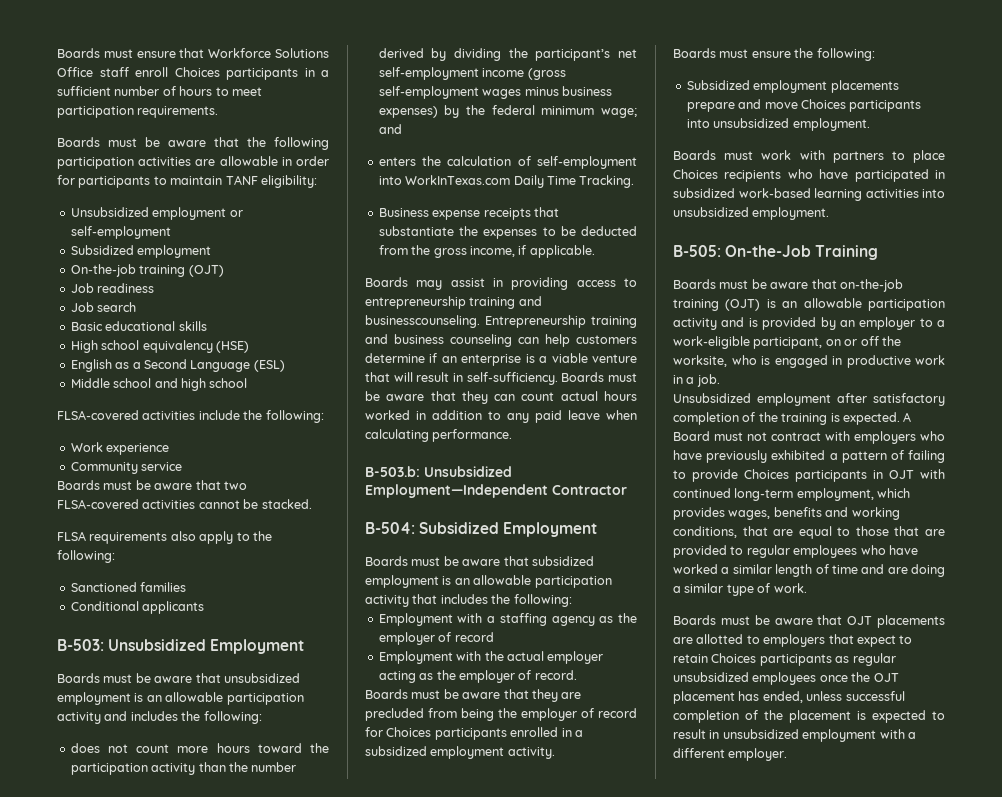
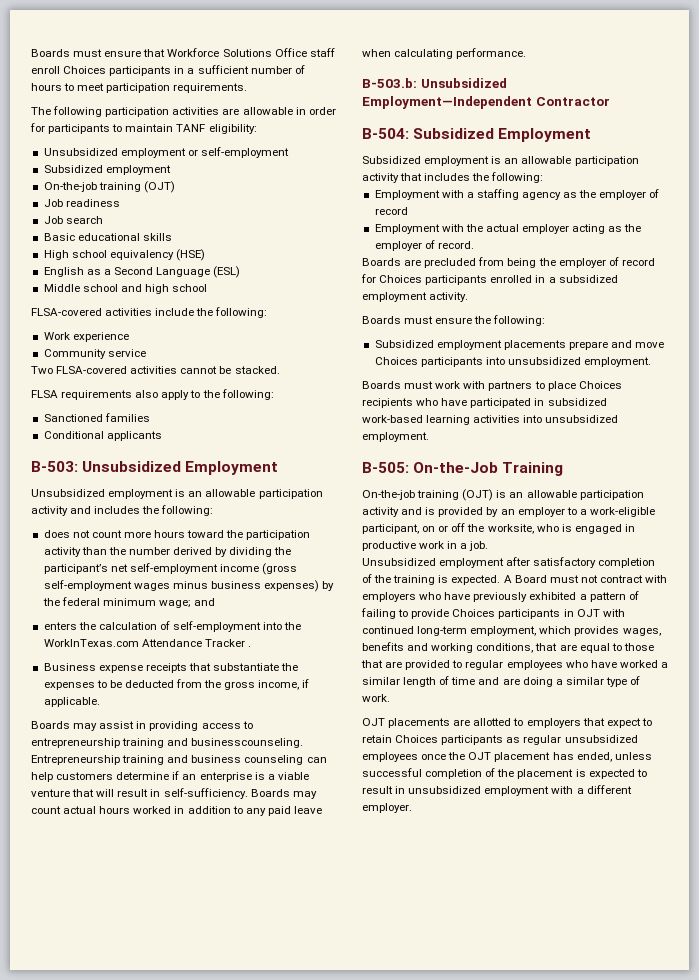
[57,137,266,147] Boards must be aware that the -> [31,107,51,115] The
[57,480,247,490] Boards must be aware that two -> [31,366,53,374] Two
[57,673,300,683] Boards must be aware that unsubsidized -> [31,489,105,497] Unsubsidized
[405,175,635,188] WorkInTexas.com Daily Time Tracking. -> [284,622,302,630] [43,639,251,647] the WorkInTexas.com Attendance Tracker .
[608,373,637,382] [365,391,516,404] must be aware that they can -> [292,791,317,799] may
[365,556,594,566] Boards must be aware that subsidized -> [362,156,421,164] Subsidized
[411,689,558,702] must be aware that they -> (401, 262) none
[673,279,903,292] Boards must be aware that on-the-job -> [362,490,415,500] On-the-job
[673,615,843,625] Boards must be aware that -> (390, 698) none

